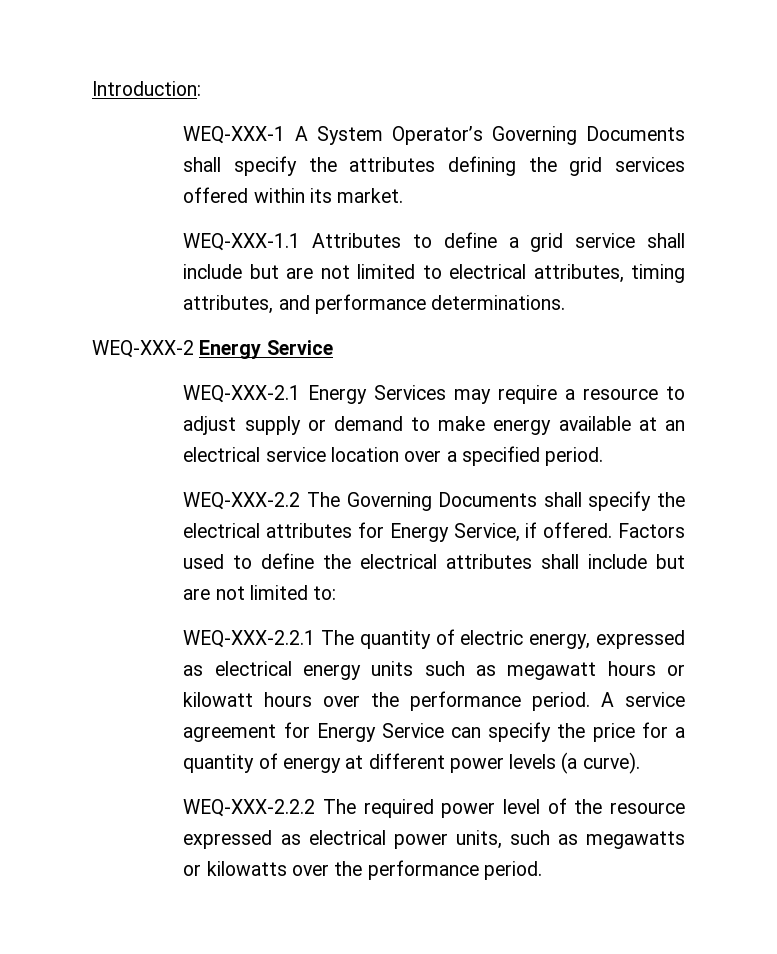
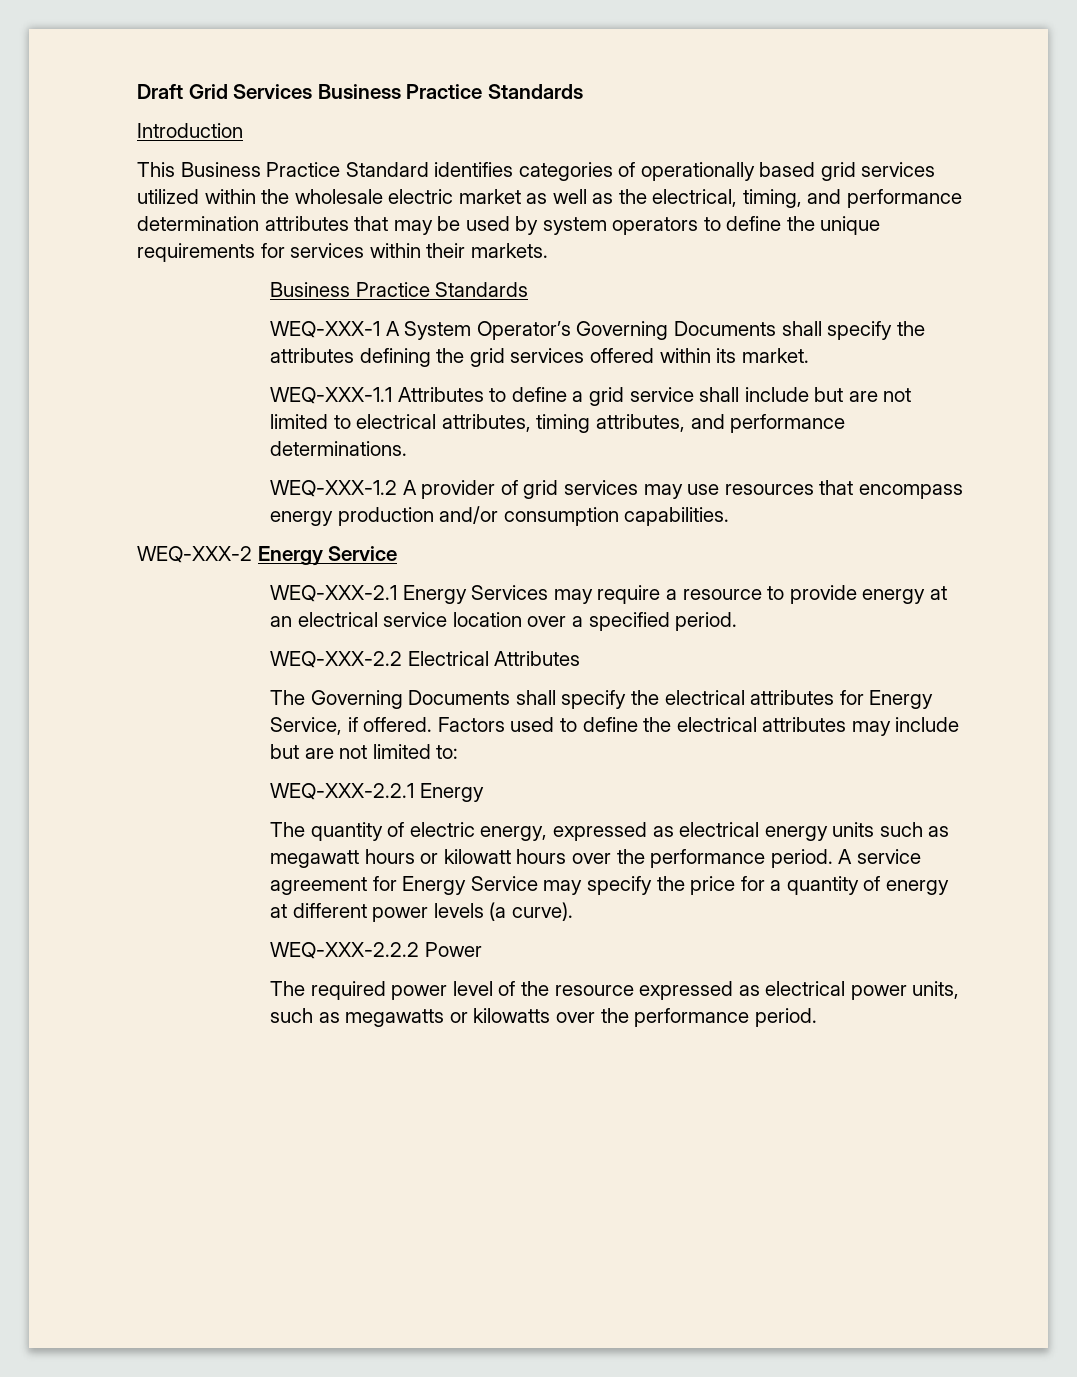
[92,81,201,96] Introduction: -> [137,84,583,99] [137,123,243,138] [137,162,936,181] [137,189,962,208] [137,216,881,235] [137,243,548,262] [270,282,529,297] Draft Grid Services Business Practice Standards // Introduction // This Business Practice Standard identifies categories of operationally based grid services utilized within the wholesale electric market as well as the electrical, timing, and performance determination attributes that may be used by system operators to define the unique requirements for services within their markets. // Business Practice Standards
(566, 302) none -> [270,480,963,499] [270,506,730,526] // WEQ-XXX-1.2 A provider of grid services may use resources that encompass energy production and/or consumption capabilities.
[183,416,631,435] adjust supply or demand to make energy available -> [789,585,926,604] provide energy
(301, 501) none -> [407,651,581,666] Electrical Attributes //
[541,554,580,569] shall -> [851,721,891,736] may
(316, 639) none -> [419,783,484,802] Energy //
[451,727,482,738] can -> [543,880,583,895] may
(316, 808) none -> [424,942,482,957] Power //

